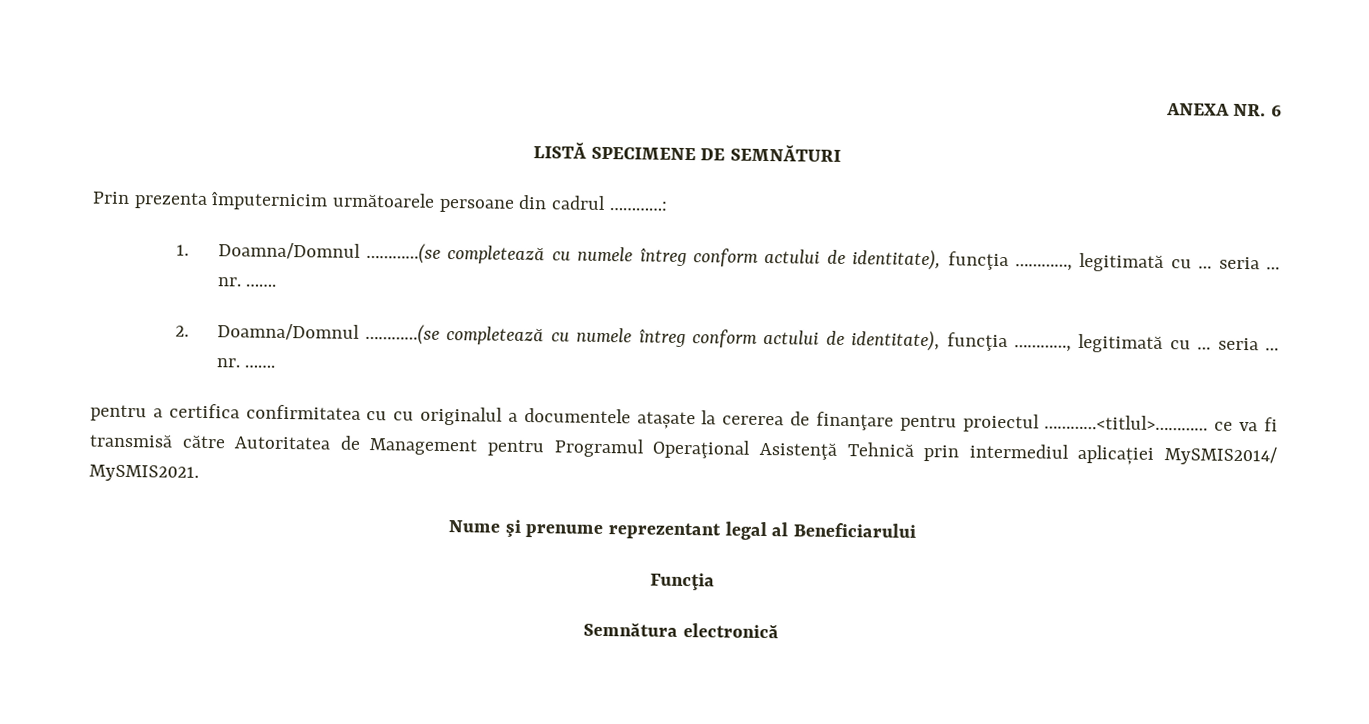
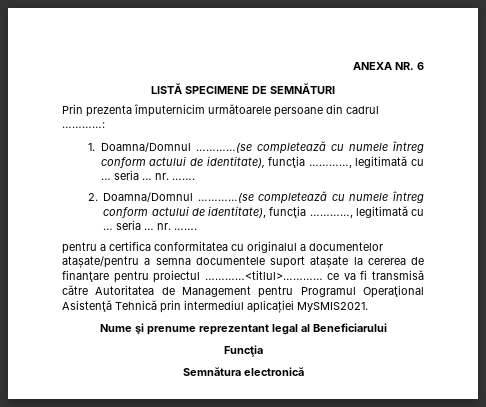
[245,404,388,421] confirmitatea cu -> [154,241,228,251] conformitatea
[523,407,631,424] documentele -> [309,242,383,251] [62,256,305,268] documentelor atașate/pentru a semna documentele suport
[1164,446,1278,466] MySMIS2014/ -> (294, 306) none

